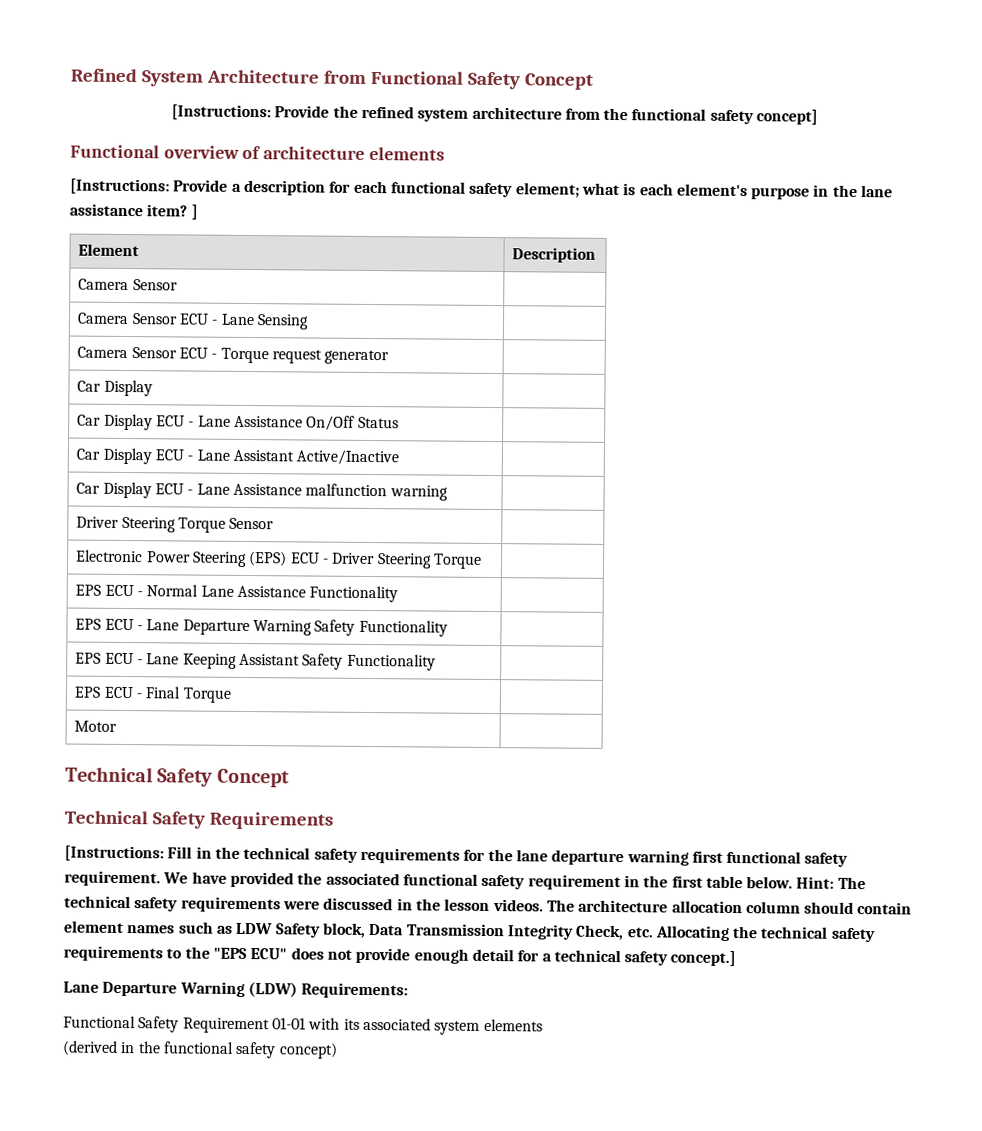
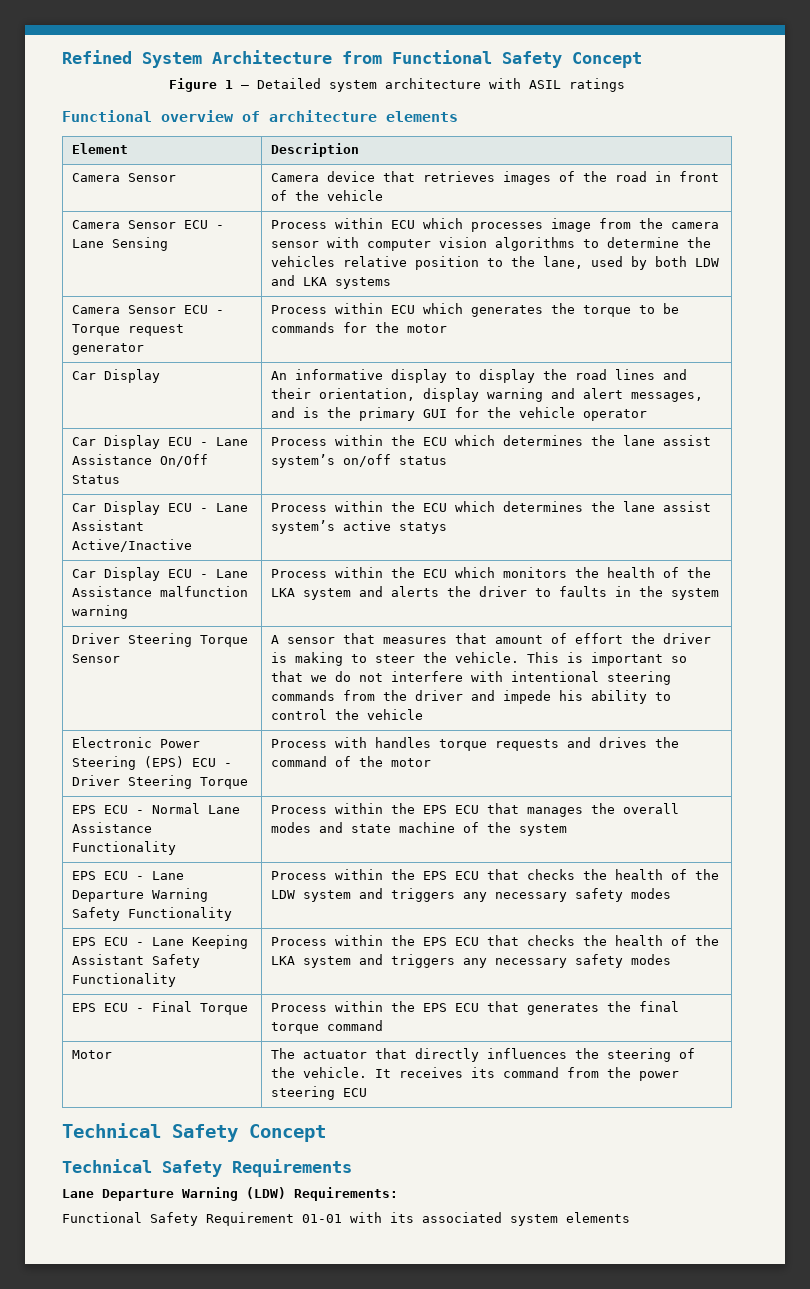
[170,104,819,125] [Instructions: Provide the refined system architecture from the functional safety concept] -> [169,78,625,92] Figure 1 – Detailed system architecture with ASIL ratings
[70,178,894,200] [69,203,198,220] [78,243,140,257] [512,247,597,263] [78,278,178,291] // [Instructions: Provide a description for each functional safety element; what is each element's purpose in the lane assistance item? ] // Element | Description // Camera Sensor | -> [72,143,129,154] [271,143,360,157] [72,173,177,182] [271,171,720,185] [271,190,384,201] // Element | Description // Camera Sensor | Camera device that retrieves images of the road in front of the vehicle
(309, 322) none -> [271,218,720,232] [271,237,712,251] [271,256,720,270] [271,275,392,289] Process within ECU which processes image from the camera sensor with computer vision algorithms to determine the vehicles relative position to the lane, used by both LDW and LKA systems
[77,379,153,397] // Car Display | -> [271,303,680,317] [271,322,448,333] [72,369,161,383] [271,369,688,383] [271,388,704,402] [271,407,648,421] Process within ECU which generates the torque to be commands for the motor // Car Display | An informative display to display the road lines and their orientation, display warning and alert messages, and is the primary GUI for the vehicle operator
(399, 422) none -> [271,435,712,446] [271,454,448,468] Process within the ECU which determines the lane assist system’s on/off status
(400, 457) none -> [271,501,712,512] [271,520,448,534] Process within the ECU which determines the lane assist system’s active statys
[76,516,275,533] // Driver Steering Torque Sensor | -> [271,567,712,578] [271,586,720,600] [72,633,249,647] [72,654,121,663] [271,633,712,644] [271,652,688,666] [271,671,672,685] [271,690,672,704] [271,709,424,720] Process within the ECU which monitors the health of the LKA system and alerts the driver to faults in the system // Driver Steering Torque Sensor | A sensor that measures that amount of effort the driver is making to steer the vehicle. This is important so that we do not interfere with intentional steering commands from the driver and impede his ability to control the vehicle
(482, 561) none -> [271,737,680,751] [271,756,432,767] Process with handles torque requests and drives the command of the motor
(399, 594) none -> [271,803,680,817] [271,822,568,836] Process within the EPS ECU that manages the overall modes and state machine of the system
(448, 628) none -> [271,869,720,880] [271,888,672,902] Process within the EPS ECU that checks the health of the LDW system and triggers any necessary safety modes
(436, 662) none -> [271,935,720,946] [271,954,672,968] Process within the EPS ECU that checks the health of the LKA system and triggers any necessary safety modes
[74,720,118,732] // Motor | -> [271,1001,680,1015] [271,1020,384,1034] [72,1050,113,1059] [271,1048,696,1062] [271,1067,680,1081] [271,1086,368,1100] Process within the EPS ECU that generates the final torque command // Motor | The actuator that directly influences the steering of the vehicle. It receives its command from the power steering ECU
[64,845,849,867] [64,870,866,891] [64,895,913,915] [63,920,876,943] [63,945,737,967] // [Instructions: Fill in the technical safety requirements for the lane departure warning first functional safety requirement. We have provided the associated functional safety requirement in the first table below. Hint: The technical safety requirements were discussed in the lesson videos. The architecture allocation column should contain element names such as LDW Safety block, Data Transmission Integrity Check, etc. Allocating the technical safety requirements to the "EPS ECU" does not provide enough detail for a technical safety concept.] -> (352, 1168) none
[62,1040,338,1059] // (derived in the functional safety concept) -> (630, 1217) none

